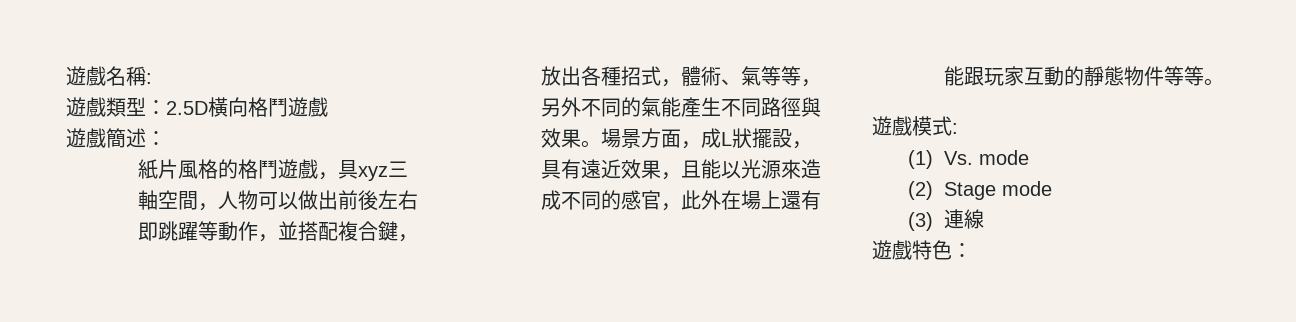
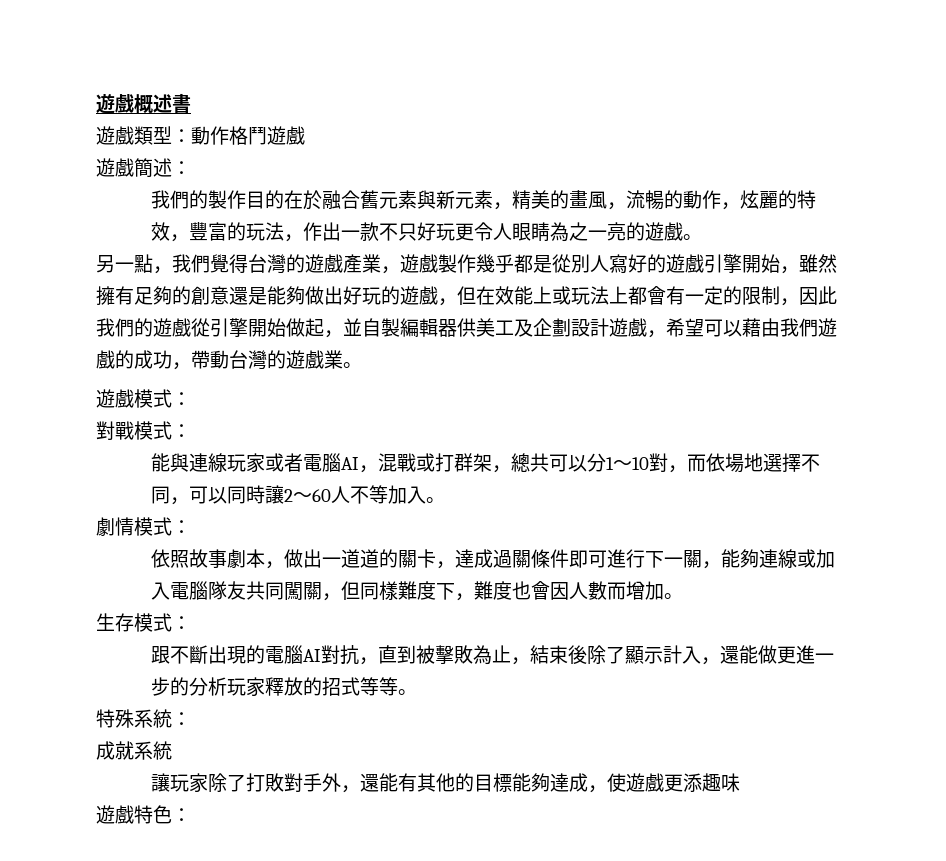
[66,66,152,86] 遊戲名稱: -> [96,93,191,114] 遊戲概述書
[166,97,248,117] 2.5D橫向 -> [191,126,229,145] 動作
[137,159,408,181] [137,190,418,211] [137,221,418,242] [540,66,821,87] [540,97,821,117] [540,128,812,149] [540,159,821,180] [540,190,821,211] [943,66,1224,87] [872,116,958,136] [907,150,1029,169] [907,181,1052,200] [907,209,984,231] 紙片風格的格鬥遊戲，具xyz三軸空間，人物可以做出前後左右即跳躍等動作，並搭配複合鍵，放出各種招式，體術、氣等等，另外不同的氣能產生不同路徑與效果。場景方面，成L狀擺設，具有遠近效果，且能以光源來造成不同的感官，此外在場上還有能跟玩家互動的靜態物件等等。 // 遊戲模式: // (1) Vs. mode // (2) Stage mode // (3)連線 -> [150,190,816,210] [150,222,702,242] [96,254,837,274] [96,286,837,306] [96,318,837,338] [96,350,362,370] [96,389,191,408] [96,421,191,440] [150,453,820,473] [150,485,445,505] [96,517,191,536] [150,549,835,569] [150,581,683,601] [96,613,191,632] [150,645,834,665] [150,677,417,697] [96,709,191,728] [96,741,172,760] [150,773,740,793] 我們的製作目的在於融合舊元素與新元素，精美的畫風，流暢的動作，炫麗的特效，豐富的玩法，作出一款不只好玩更令人眼睛為之一亮的遊戲。 // 另一點，我們覺得台灣的遊戲產業，遊戲製作幾乎都是從別人寫好的遊戲引擎開始，雖然擁有足夠的創意還是能夠做出好玩的遊戲，但在效能上或玩法上都會有一定的限制，因此我們的遊戲從引擎開始做起，並自製編輯器供美工及企劃設計遊戲，希望可以藉由我們遊戲的成功，帶動台灣的遊戲業。 // 遊戲模式： // 對戰模式： // 能與連線玩家或者電腦AI，混戰或打群架，總共可以分1～10對，而依場地選擇不同，可以同時讓2～60人不等加入。 // 劇情模式： // 依照故事劇本，做出一道道的關卡，達成過關條件即可進行下一關，能夠連線或加入電腦隊友共同闖關，但同樣難度下，難度也會因人數而增加。 // 生存模式： // 跟不斷出現的電腦AI對抗，直到被擊敗為止，結束後除了顯示計入，還能做更進一步的分析玩家釋放的招式等等。 // 特殊系統： // 成就系統 // 讓玩家除了打敗對手外，還能有其他的目標能夠達成，使遊戲更添趣味

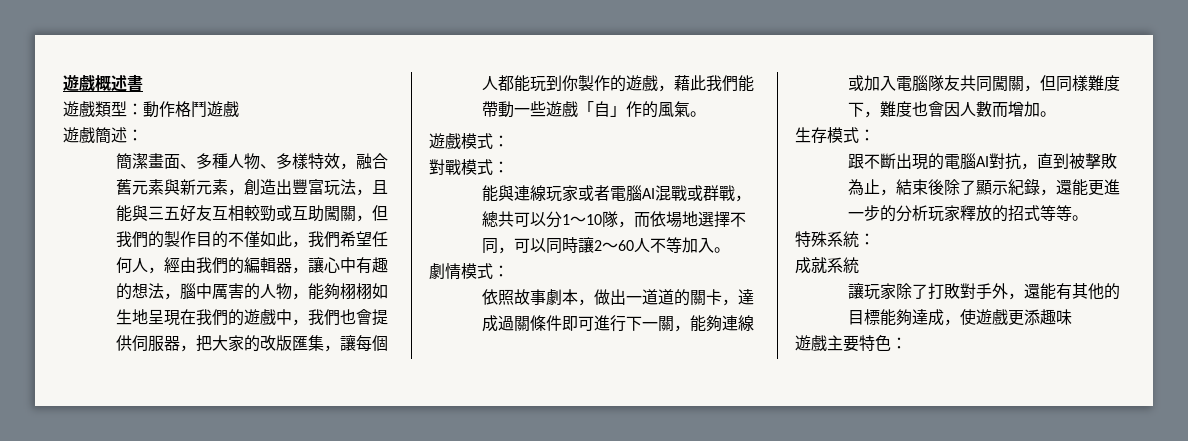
[150,190,322,210] 我們的製作目的在於 -> [115,153,356,170] 簡潔畫面、多種人物、多樣特效，
[511,190,816,210] [150,222,702,242] [96,254,837,274] [96,286,837,306] [96,318,837,338] [96,350,343,370] 精美的畫風，流暢的動作，炫麗的特效，豐富的玩法，作出一款不只好玩更令人眼睛為之一亮的遊戲。 // 另一點，我們覺得台灣的遊戲產業，遊戲製作幾乎都是從別人寫好的遊戲引擎開始，雖然擁有足夠的創意還是能夠做出好玩的遊戲，但在效能上或玩法上都會有一定的限制，因此我們的遊戲從引擎開始做起，並自製編輯器供美工及企劃設計遊戲，希望可以藉由我們遊戲的成功，帶動台灣的遊戲業 -> [243,179,388,196] [115,205,388,222] [115,231,388,248] [115,257,388,274] [115,283,388,300] [115,309,388,326] [115,335,388,352] [481,75,754,92] [481,101,690,118] 創造出豐富玩法，且能與三五好友互相較勁或互助闖關，但我們的製作目的不僅如此，我們希望任何人，經由我們的編輯器，讓心中有趣的想法，腦中厲害的人物，能夠栩栩如生地呈現在我們的遊戲中，我們也會提供伺服器，把大家的改版匯集，讓每個人都能玩到你製作的遊戲，藉此我們能帶動一些遊戲「自」作的風氣
[358,453,492,473] ，混戰或打群架 -> [654,185,735,202] 混戰或群戰
[648,453,668,472] 對 -> [601,211,618,228] 隊
[662,645,777,665] 計入，還能做 -> [1007,179,1088,196] 紀錄，還能
(134, 814) none -> [827,335,859,352] 主要

